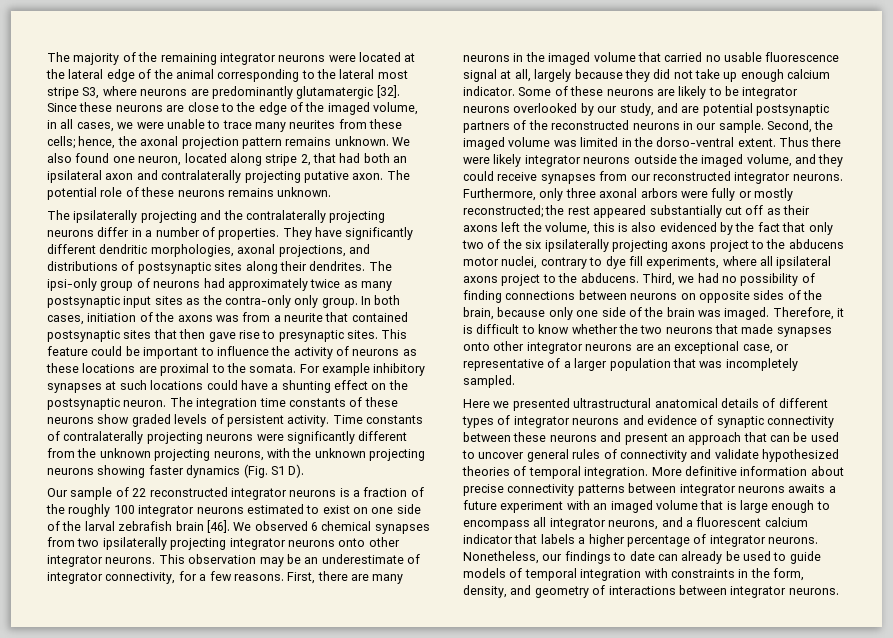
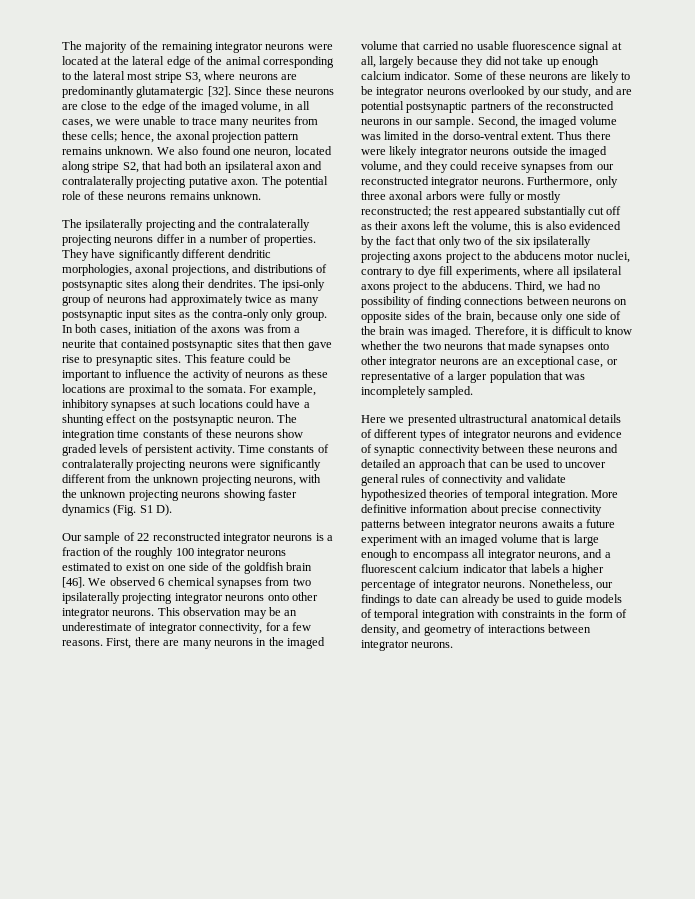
[300,154,311,166] 2, -> [122,162,139,173] S2,
[322,363,370,376] example -> [269,384,316,396] example,
[84,521,173,531] larval zebrafish -> [244,562,284,574] goldfish
[624,433,668,445] present -> [361,459,401,468] detailed
[773,568,804,581] form, -> [588,609,627,618] form of

